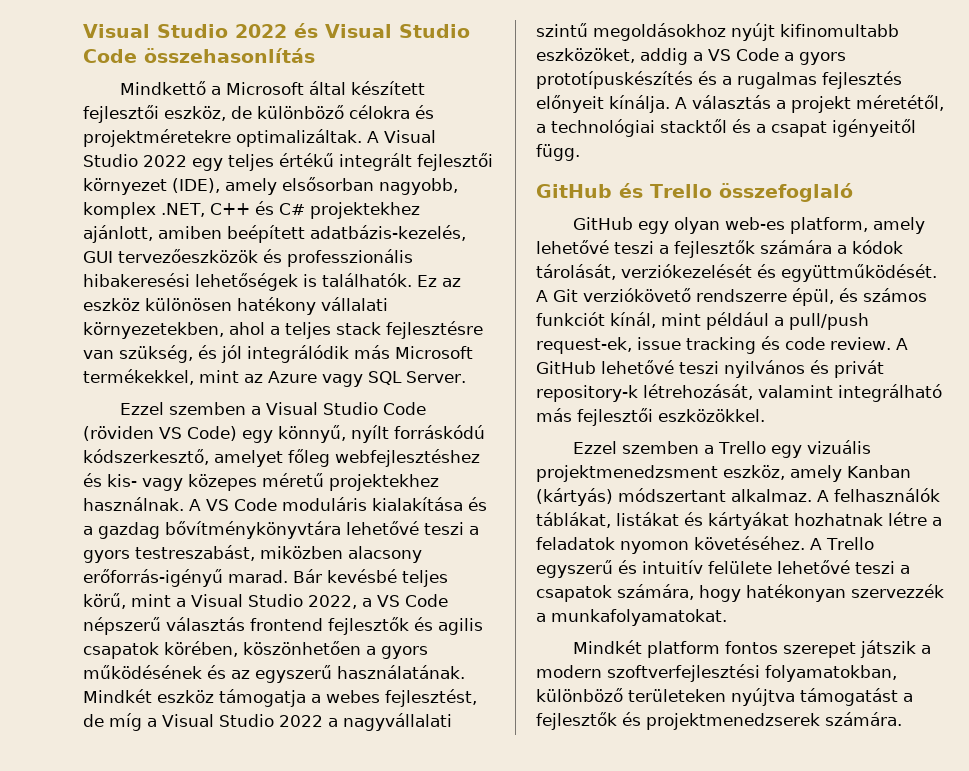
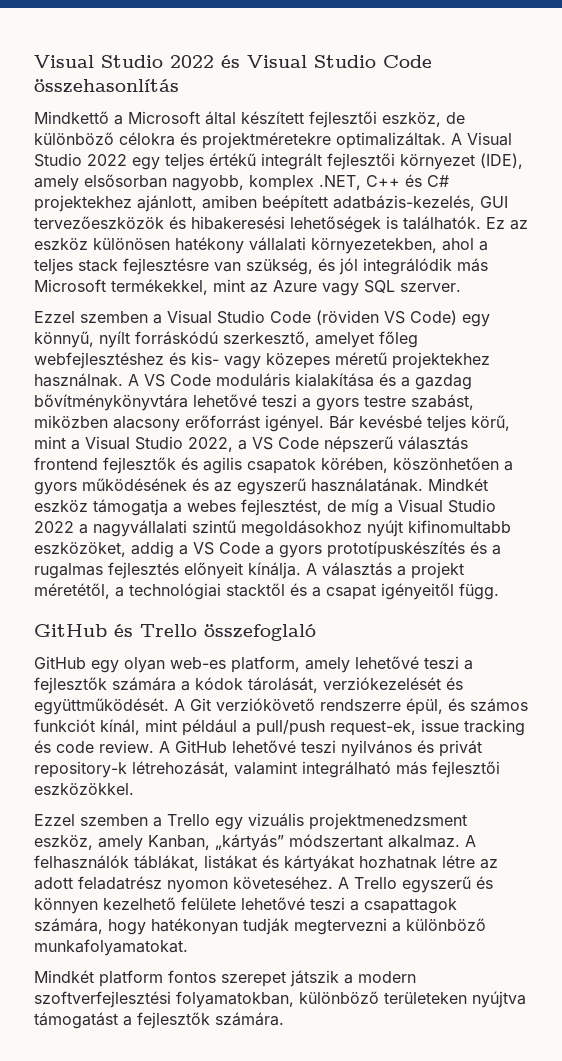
[287,249,413,267] professzionális -> (186, 222) none
[406,371,466,383] Server. -> [400,283,461,292] szerver.
[83,449,209,465] kódszerkesztő, -> [223,331,310,347] szerkesztő,
[135,545,422,563] [83,569,288,587] testreszabást, miközben alacsony erőforrás-igényű marad. -> [364,394,474,410] [34,415,324,432] testre szabást, miközben alacsony erőforrást igényel.
[847,465,911,478] [536,488,613,506] Kanban (kártyás) -> [148,834,284,851] Kanban, „kártyás”
[932,517,942,526] [536,536,805,554] a feladatok nyomon követéséhez. -> [480,859,498,869] [34,876,333,893] az adott feladatrész nyomon követeséhez.
[642,560,703,574] intuitív -> [34,897,176,914] könnyen kezelhető
[536,585,612,602] csapatok -> [364,898,457,914] csapattagok
[851,584,944,598] [536,613,546,622] szervezzék a -> [243,918,486,935] tudják megtervezni a különböző
[622,712,820,730] és projektmenedzserek -> (210, 1020) none

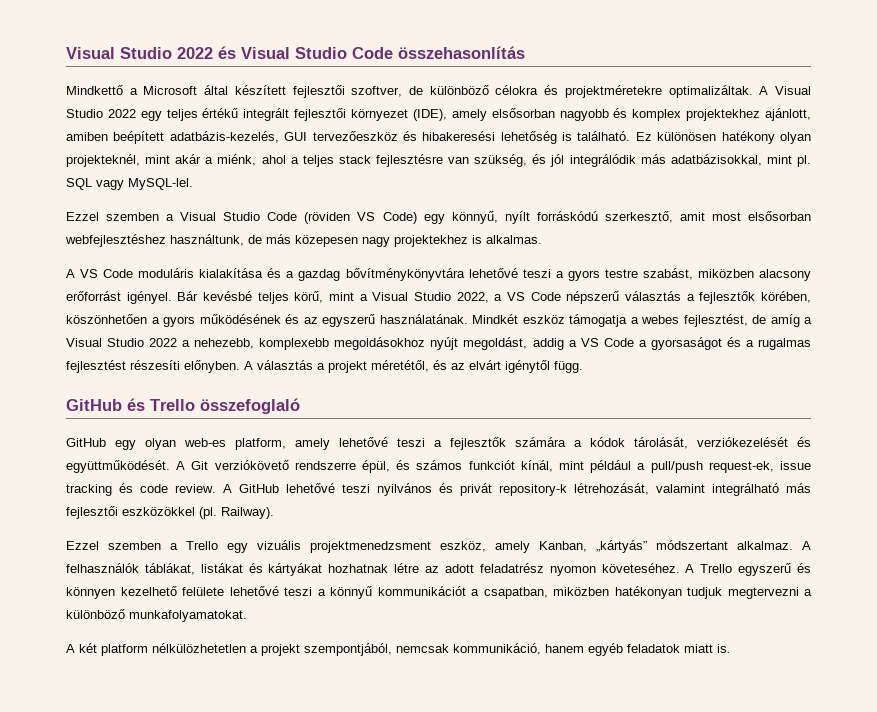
[382,112,441,127] eszköz, -> [351,86,403,97] szoftver,
[172,174,449,191] nagyobb, komplex .NET, C++ és C# -> [559,108,682,121] nagyobb és komplex
[34,216,164,229] tervezőeszközök -> [312,131,398,141] tervezőeszköz
[290,216,528,233] [34,237,437,254] lehetőségek is találhatók. Ez az eszköz különösen hatékony vállalati környezetekben, -> [500,131,811,144] [66,154,257,167] lehetőség is található. Ez különösen hatékony olyan projekteknél, mint akár a miénk,
[34,279,461,296] Microsoft termékekkel, mint az Azure vagy SQL szerver. -> [670,154,811,167] [66,178,193,190] adatbázisokkal, mint pl. SQL vagy MySQL-lel.
[315,331,418,348] [34,352,490,369] [34,373,123,387] amelyet főleg webfejlesztéshez és kis- vagy közepes méretű projektekhez használnak. -> [679,211,811,221] [65,234,542,247] amit most elsősorban webfejlesztéshez használtunk, de más közepesen nagy projektekhez is alkalmas. //
[34,457,316,474] frontend fejlesztők és agilis csapatok -> [686,291,756,304] a fejlesztők
[351,499,379,516] míg -> [770,314,800,327] amíg
[93,520,511,537] [34,542,126,557] nagyvállalati szintű megoldásokhoz nyújt kifinomultabb eszközöket, -> [194,337,528,350] nehezebb, komplexebb megoldásokhoz nyújt megoldást,
[279,541,465,558] gyors prototípuskészítés -> [650,337,722,350] gyorsaságot
[108,562,301,579] fejlesztés előnyeit kínálja. -> [66,360,240,373] fejlesztést részesíti előnyben.
[115,583,454,600] a technológiai stacktől és a csapat igényeitől -> [433,360,550,373] és az elvárt igénytől
[34,783,134,795] eszközökkel. -> [122,507,274,519] eszközökkel (pl. Railway).
[364,898,457,914] [34,918,486,935] [34,939,188,956] [34,970,416,987] [34,991,526,1008] [34,1012,284,1029] csapattagok számára, hogy hatékonyan tudják megtervezni a különböző munkafolyamatokat. // Mindkét platform fontos szerepet játszik a modern szoftverfejlesztési folyamatokban, különböző területeken nyújtva támogatást a fejlesztők számára. -> [330,586,812,599] [66,609,247,622] [66,643,731,656] könnyű kommunikációt a csapatban, miközben hatékonyan tudjuk megtervezni a különböző munkafolyamatokat. // A két platform nélkülözhetetlen a projekt szempontjából, nemcsak kommunikáció, hanem egyéb feladatok miatt is.

